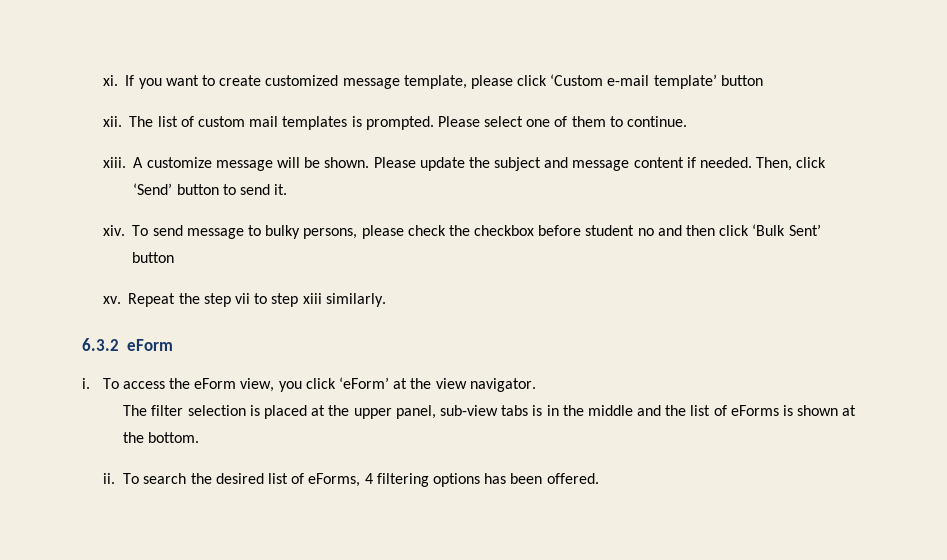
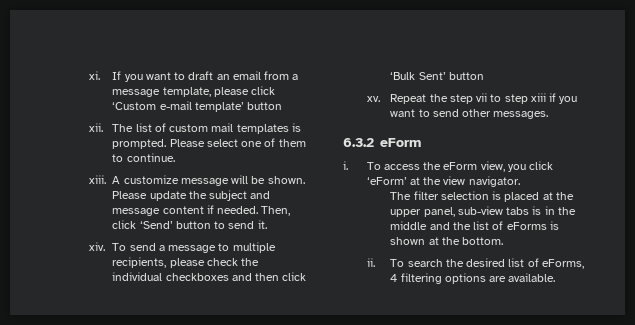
[219,75,339,86] create customized -> [188,71,299,80] draft an email from a
(183, 230) none -> [158,245,165,251] a
[265,225,358,239] bulky persons, -> [232,242,276,253] [112,257,167,268] multiple recipients,
[474,225,654,236] checkbox before student no -> [112,272,229,281] individual checkboxes
[325,293,386,307] similarly. -> [548,93,578,104] [390,109,549,119] if you want to send other messages.
[484,473,599,484] has been offered. -> [489,273,556,282] are available.

